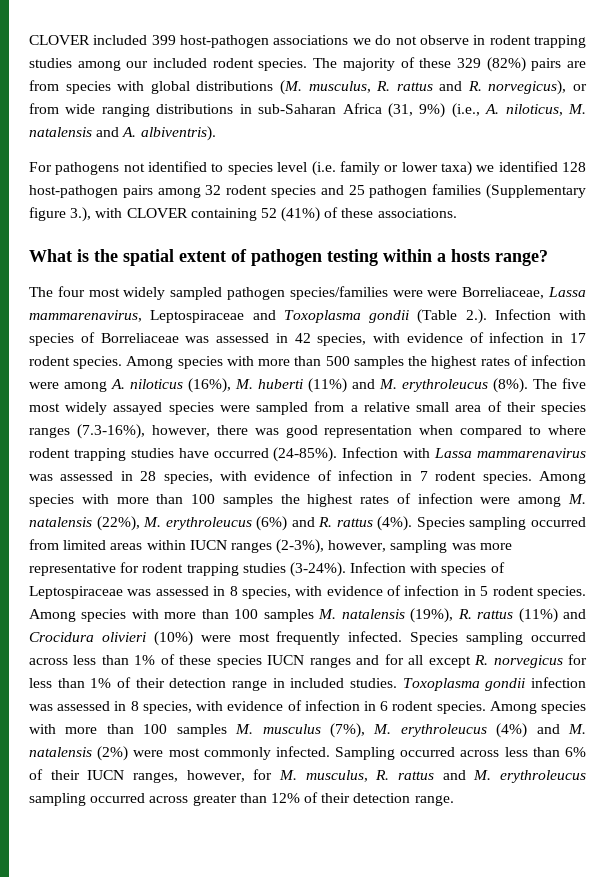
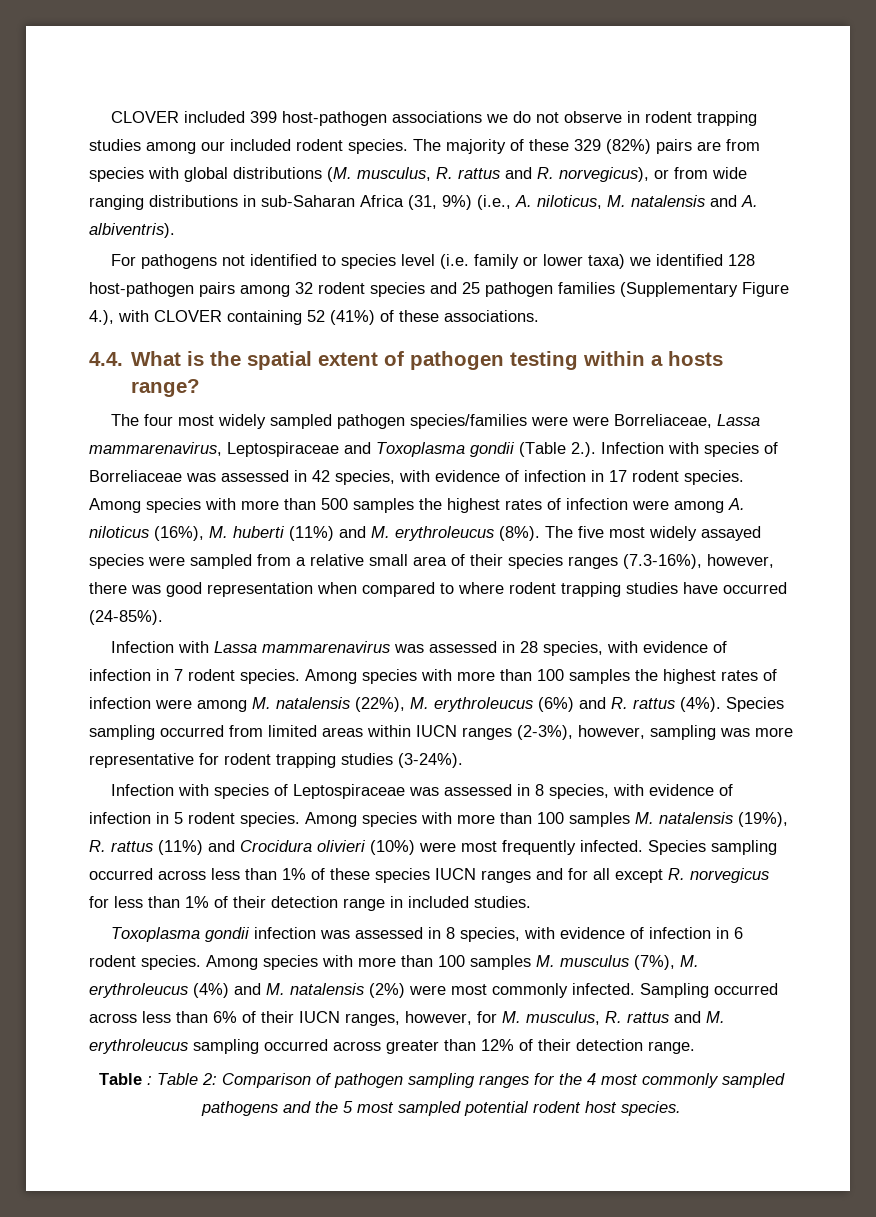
[29,207,92,222] figure 3.), -> [742,282,789,297] [89,310,114,325] Figure 4.),
(457, 213) none -> [89,352,123,366] 4.4.
(338, 454) none -> (163, 617) //
(346, 569) none -> (463, 760) //
(397, 683) none -> (531, 902) //
(454, 800) none -> [98,1073,785,1088] [200,1101,681,1116] // Table : Table 2: Comparison of pathogen sampling ranges for the 4 most commonly sampled pathogens and the 5 most sampled potential rodent host species.

